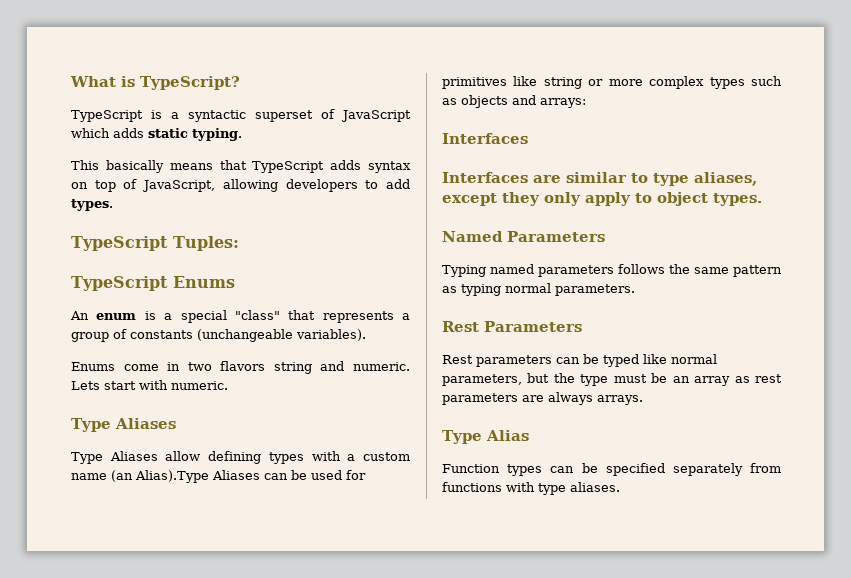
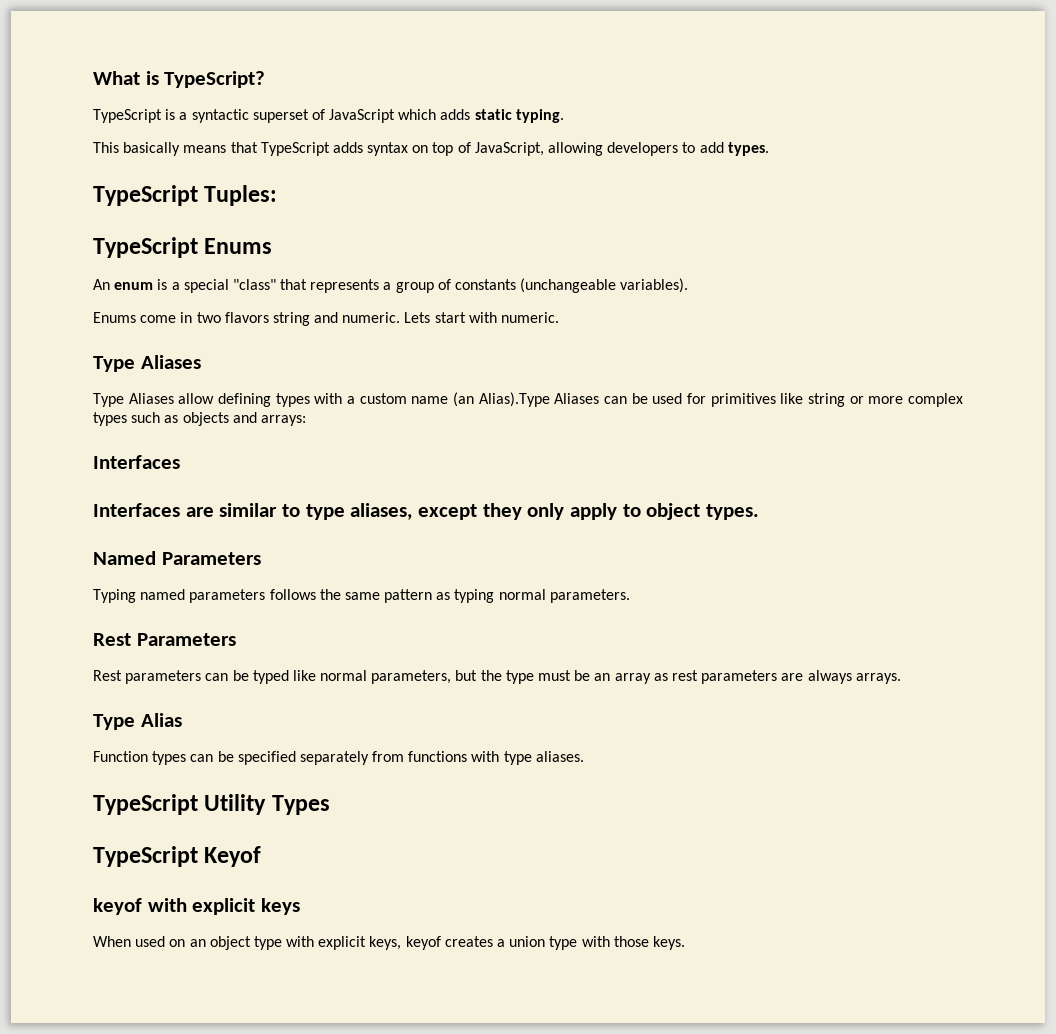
(620, 487) none -> [93,794,330,815] [93,846,262,867] [93,898,301,915] [93,936,685,950] // TypeScript Utility Types // TypeScript Keyof // keyof with explicit keys // When used on an object type with explicit keys, keyof creates a union type with those keys.

